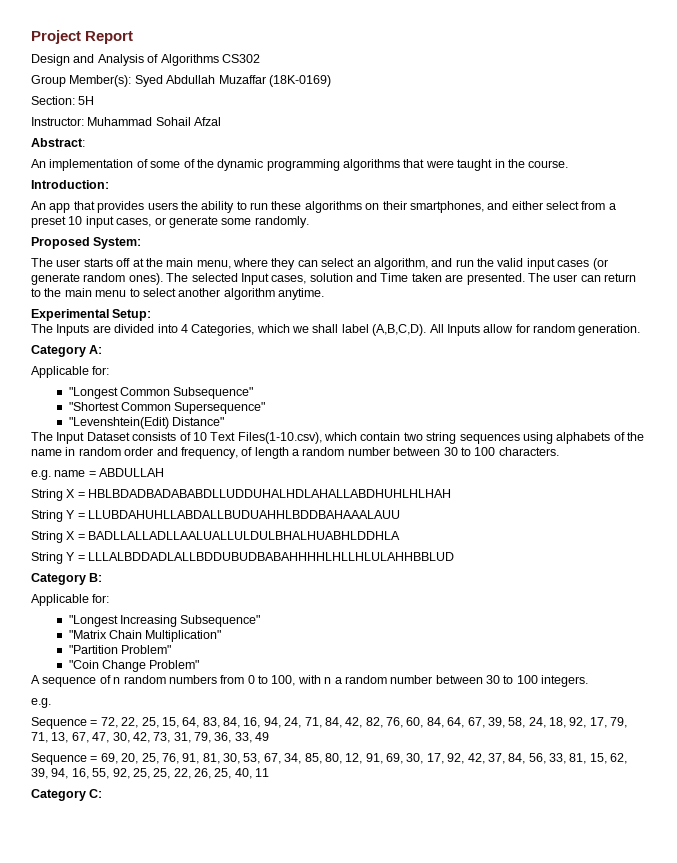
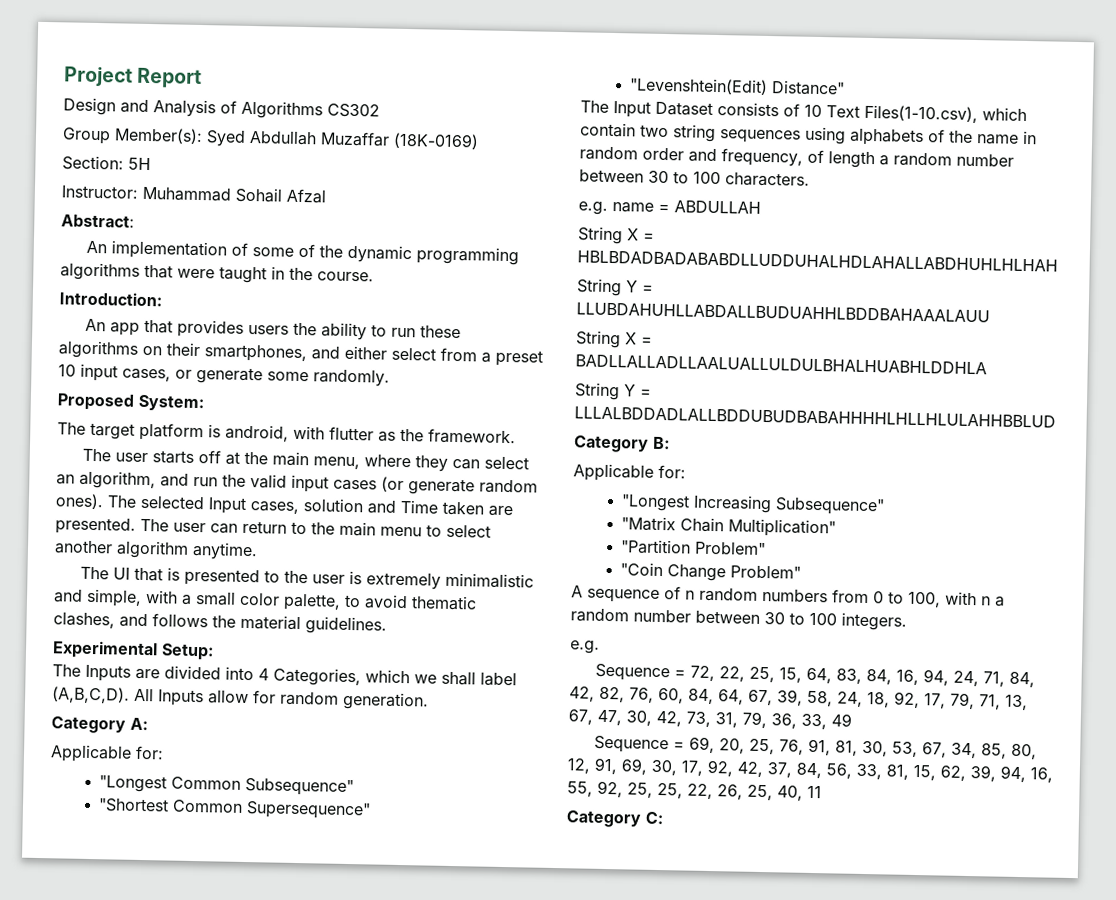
(142, 243) none -> [57,422,516,445] // The target platform is android, with flutter as the framework.
(324, 294) none -> [80,566,535,590] [53,588,477,611] [53,612,387,635] // The UI that is presented to the user is extremely minimalistic and simple, with a small color palette, to avoid thematic clashes, and follows the material guidelines.

